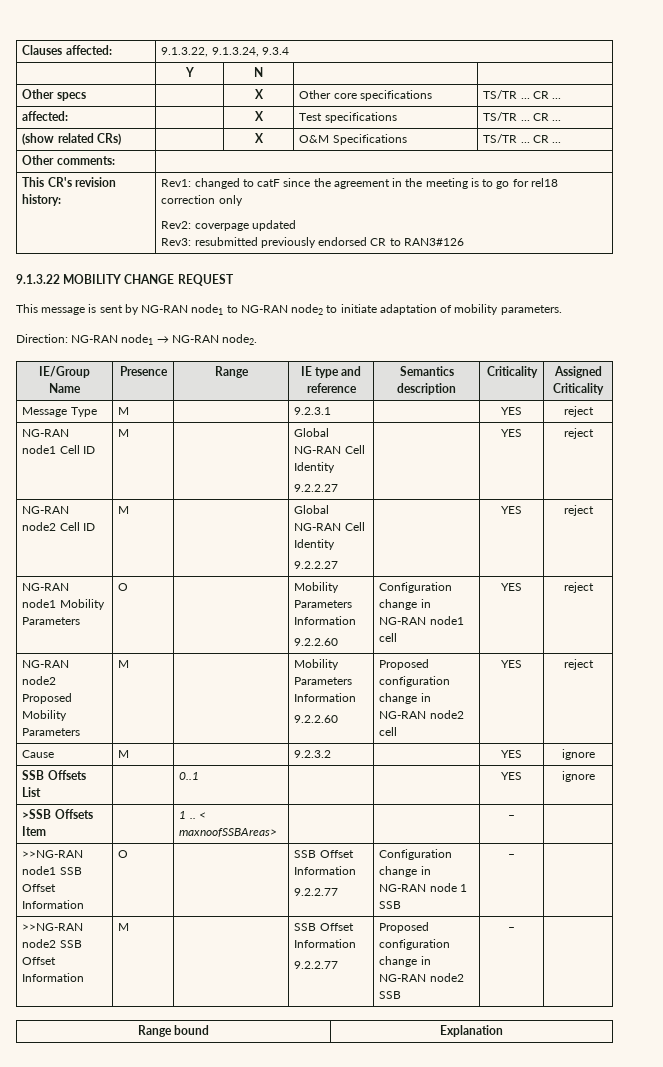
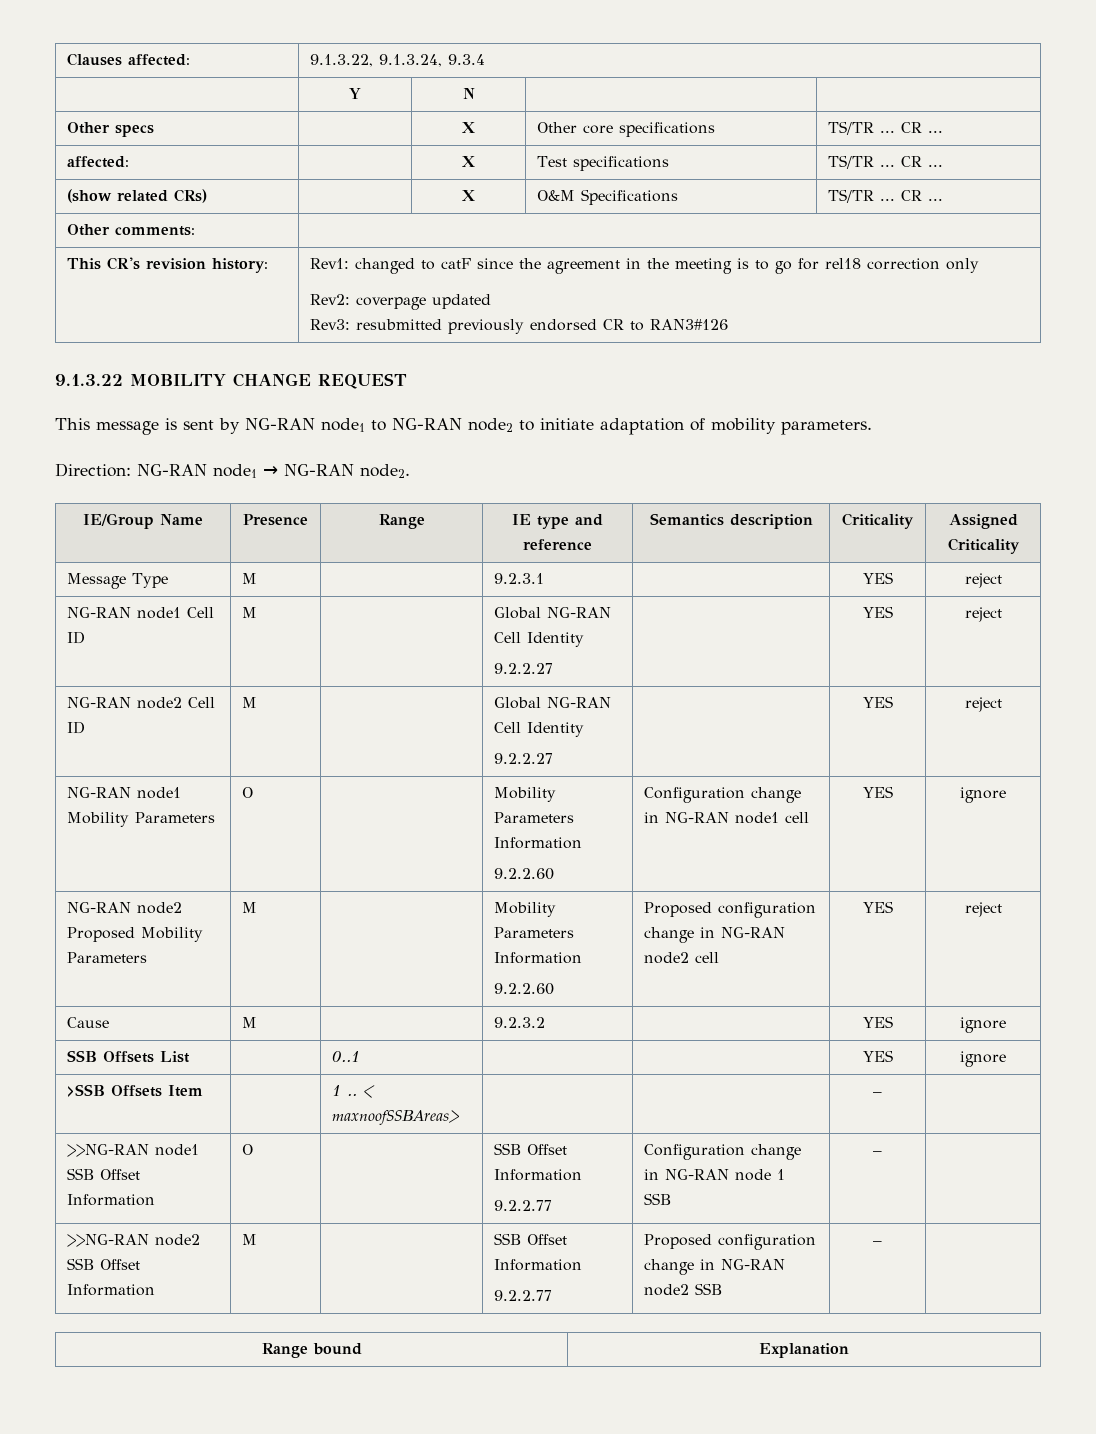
[563,582,594,593] reject -> [960,787,1006,803] ignore

